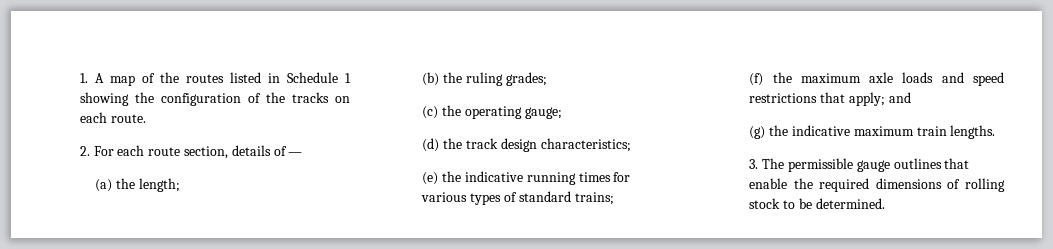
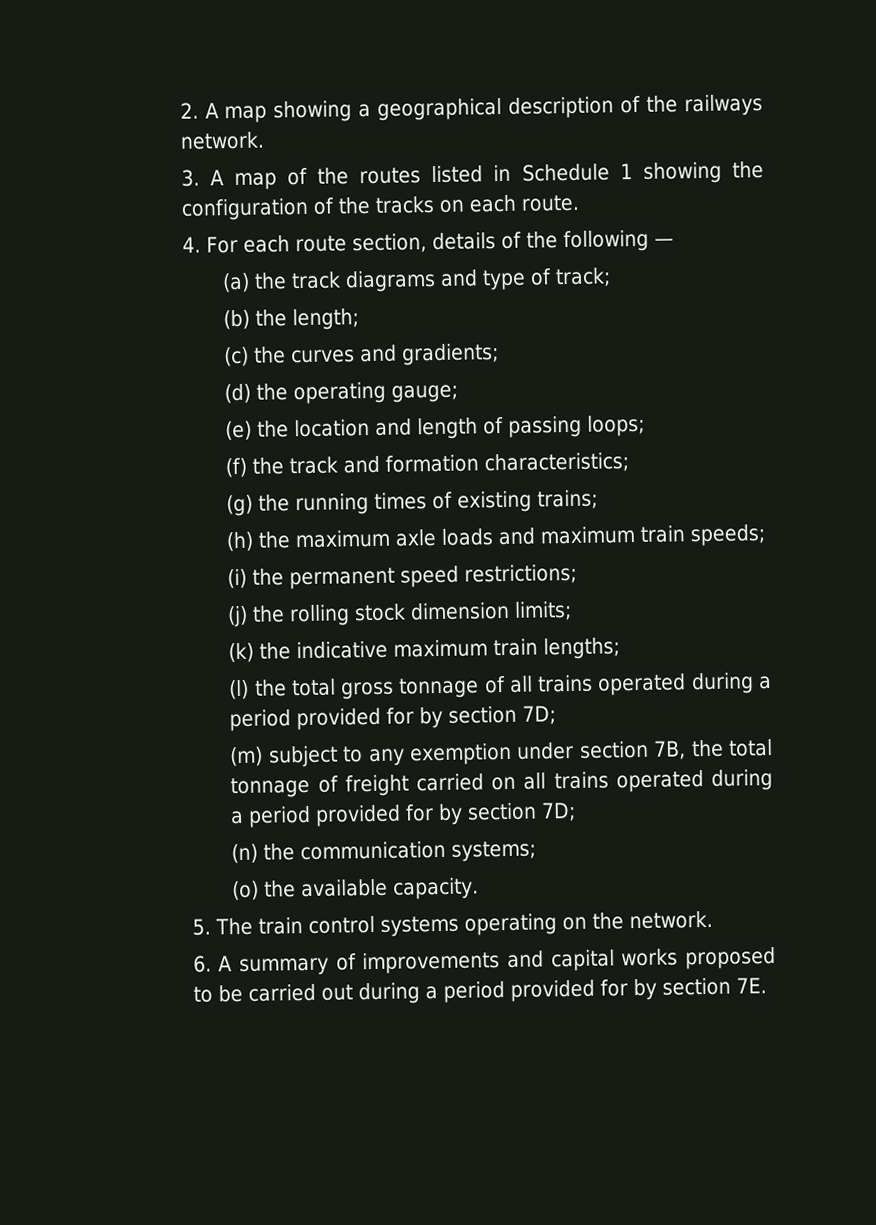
[79,73,88,83] 1. -> [179,94,764,124] [179,131,265,150] [180,169,200,187] 2. A map showing a geographical description of the railways network. // 3.
[79,146,90,156] 2. -> [181,236,201,253] 4.
(287, 151) none -> [525,229,649,253] the following
[138,178,180,192] length; -> [291,267,612,293] track diagrams and type of track;
[465,72,547,86] ruling grades; -> [292,308,360,331] length;
[464,106,562,119] [422,138,631,152] [422,171,631,185] [421,191,571,205] operating gauge; // (d) the track design characteristics; // (e) the indicative running times for various types of standard -> [291,343,500,366] [224,381,459,405] [225,414,646,441] [225,452,630,478] [226,490,533,517] curves and gradients; // (d) the operating gauge; // (e) the location and length of passing loops; // (f) the track and formation characteristics; // (g) the running times of existing
[749,73,764,86] (f) -> [226,531,255,552] (h)
[973,72,1004,86] [749,92,911,106] [749,125,996,139] [749,158,970,172] [749,178,1005,192] [749,198,885,209] speed restrictions that apply; and // (g) the indicative maximum train lengths. // 3. The permissible gauge outlines that enable the required dimensions of rolling stock to be determined. -> [540,524,767,547] [227,563,578,590] [227,600,573,628] [228,637,621,663] [228,672,772,700] [229,705,557,732] [229,739,773,768] [230,768,773,799] [230,801,577,828] [231,840,537,864] [232,877,480,901] [191,910,713,937] [192,946,777,977] [192,977,767,1005] maximum train speeds; // (i) the permanent speed restrictions; // (j) the rolling stock dimension limits; // (k) the indicative maximum train lengths; // (l) the total gross tonnage of all trains operated during a period provided for by section 7D; // (m) subject to any exemption under section 7B, the total tonnage of freight carried on all trains operated during a period provided for by section 7D; // (n) the communication systems; // (o) the available capacity. // 5. The train control systems operating on the network. // 6. A summary of improvements and capital works proposed to be carried out during a period provided for by section 7E.

